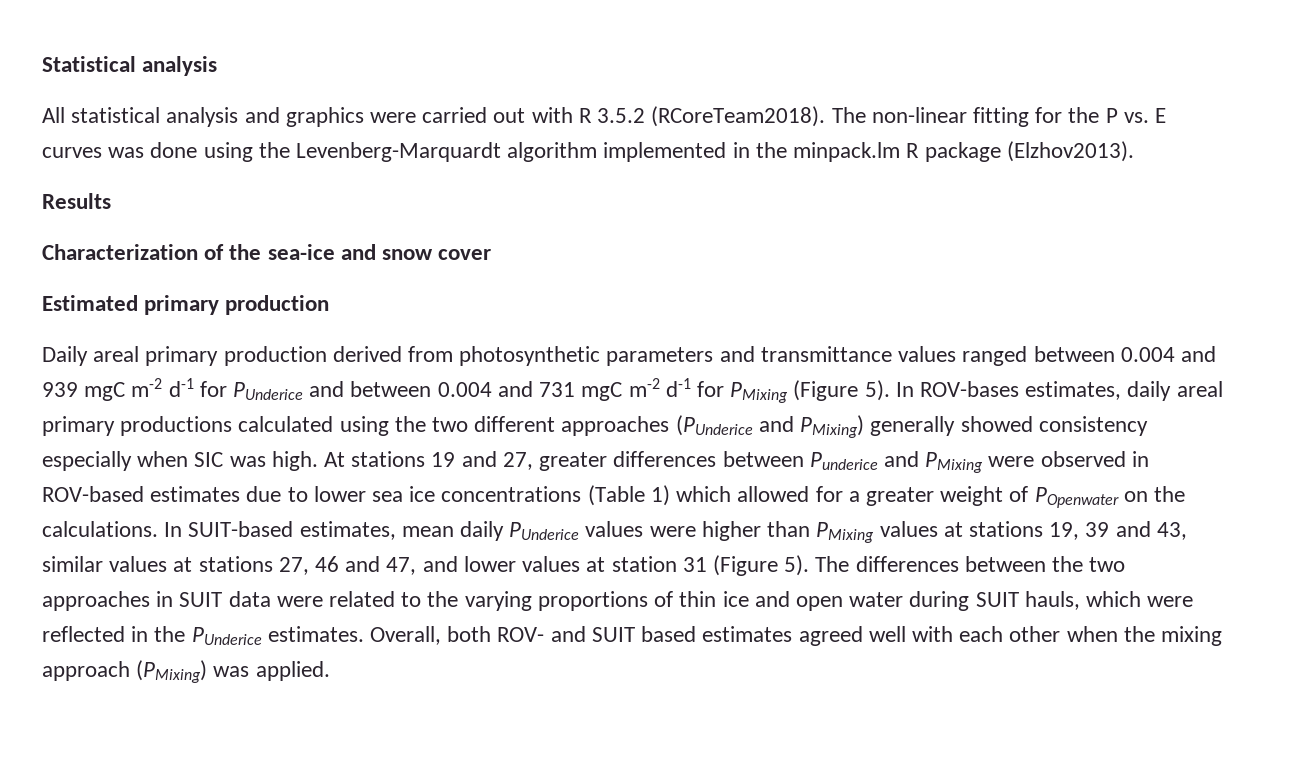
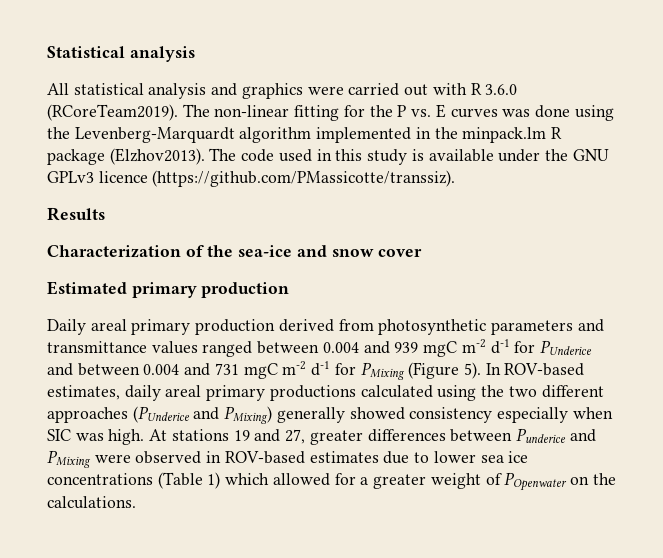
[597,106,826,127] 3.5.2 (RCoreTeam2018). -> [485,84,518,95] [47,104,178,121] 3.6.0 (RCoreTeam2019).
(1134, 151) none -> [209,148,609,165] [47,170,456,187] The code used in this study is available under the GNU GPLv3 licence (https://github.com/PMassicotte/transsiz).
[919,381,1019,397] ROV-bases -> [504,363,585,376] ROV-based
[164,521,1187,543] [42,555,1126,576] [42,591,1194,611] [42,626,1222,646] [42,660,330,683] In SUIT-based estimates, mean daily PUnderice values were higher than PMixing values at stations 19, 39 and 43, similar values at stations 27, 46 and 47, and lower values at station 31 (Figure 5). The differences between the two approaches in SUIT data were related to the varying proportions of thin ice and open water during SUIT hauls, which were reflected in the PUnderice estimates. Overall, both ROV- and SUIT based estimates agreed well with each other when the mixing approach (PMixing) was applied. -> (136, 502) none

